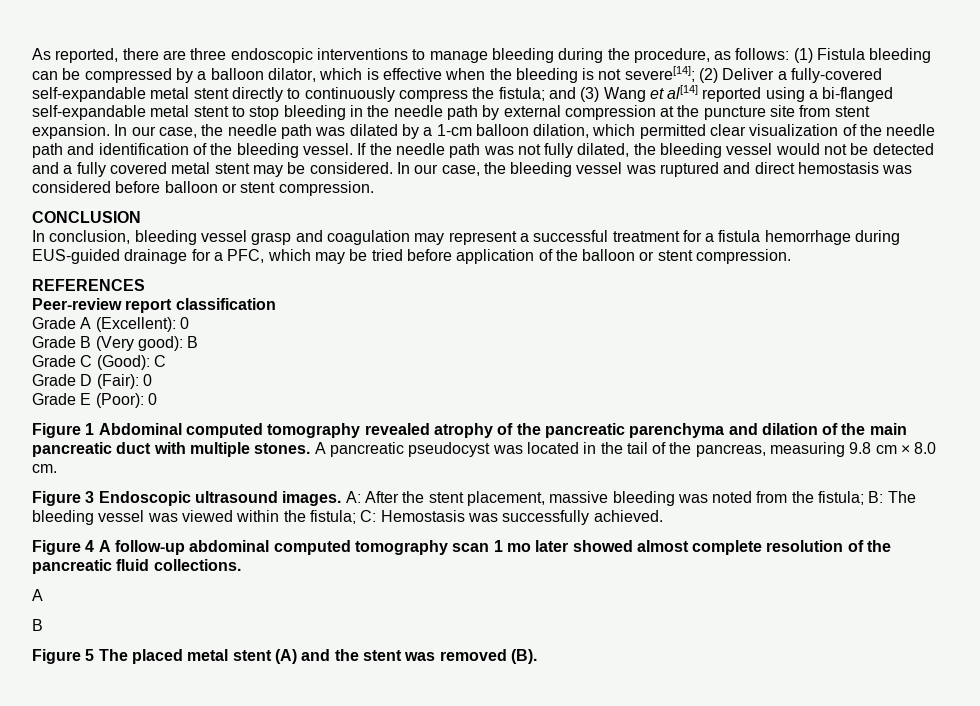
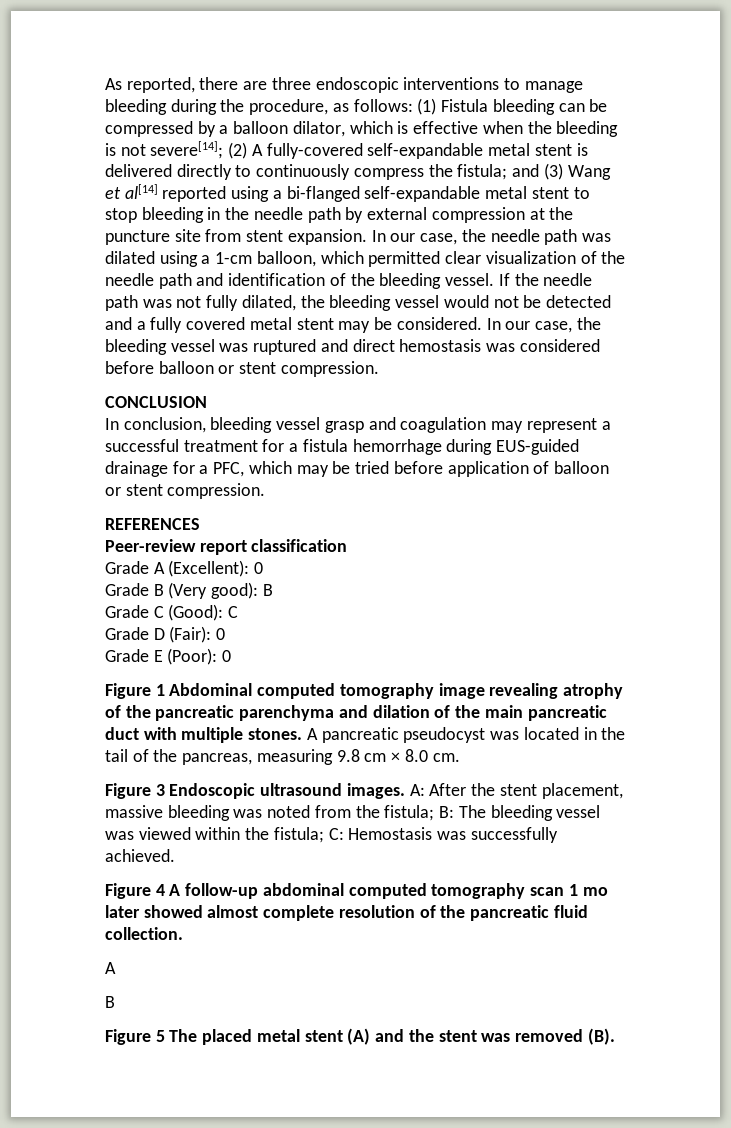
[722,68,787,80] Deliver a -> [251,144,263,156] A
(229, 93) none -> [576,143,588,156] [105,164,172,177] is delivered
[401,124,419,139] by -> [159,251,198,267] using
[475,124,590,138] balloon dilation, -> [256,251,316,267] balloon,
[555,249,578,261] the -> (550, 467) none
[364,423,430,435] revealed -> [438,683,559,699] image revealing
[153,559,241,571] collections. -> [105,927,183,940] collection.

